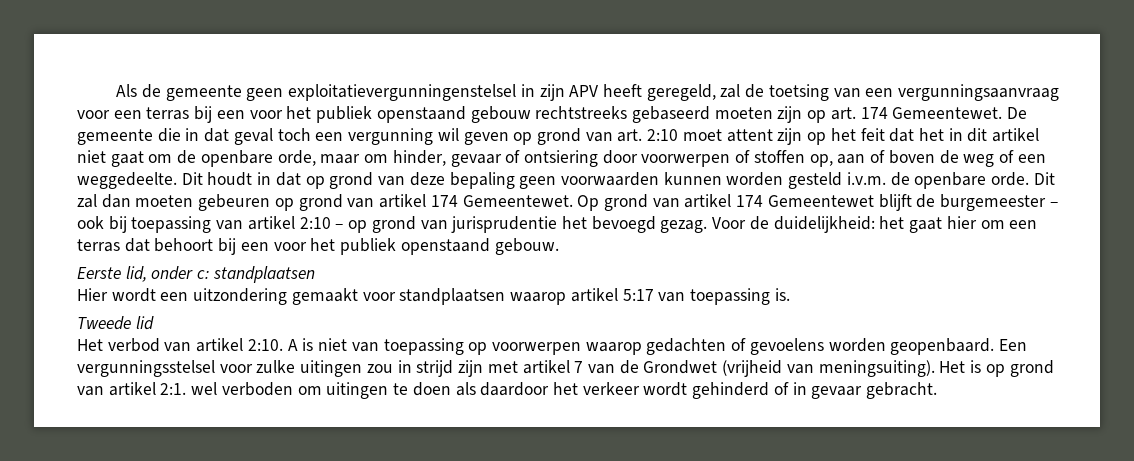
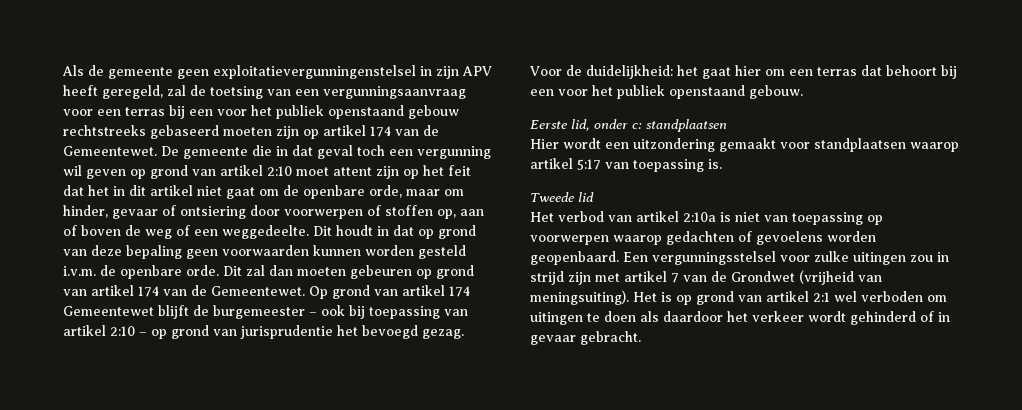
[830,107,888,120] art. 174 -> [323,125,439,137] artikel 174 van de
[617,129,643,142] art. -> [220,165,263,176] artikel
(458, 201) none -> [163,285,207,296] van de
[247,339,298,351] 2:10. A -> [683,212,716,222] 2:10a
[160,383,187,395] 2:1. -> [813,292,830,302] 2:1

